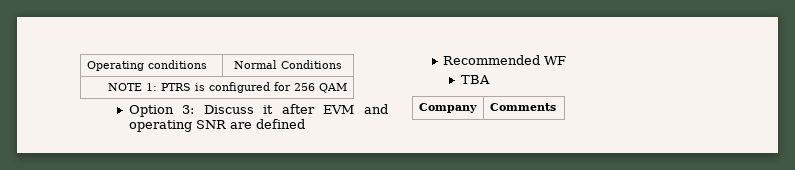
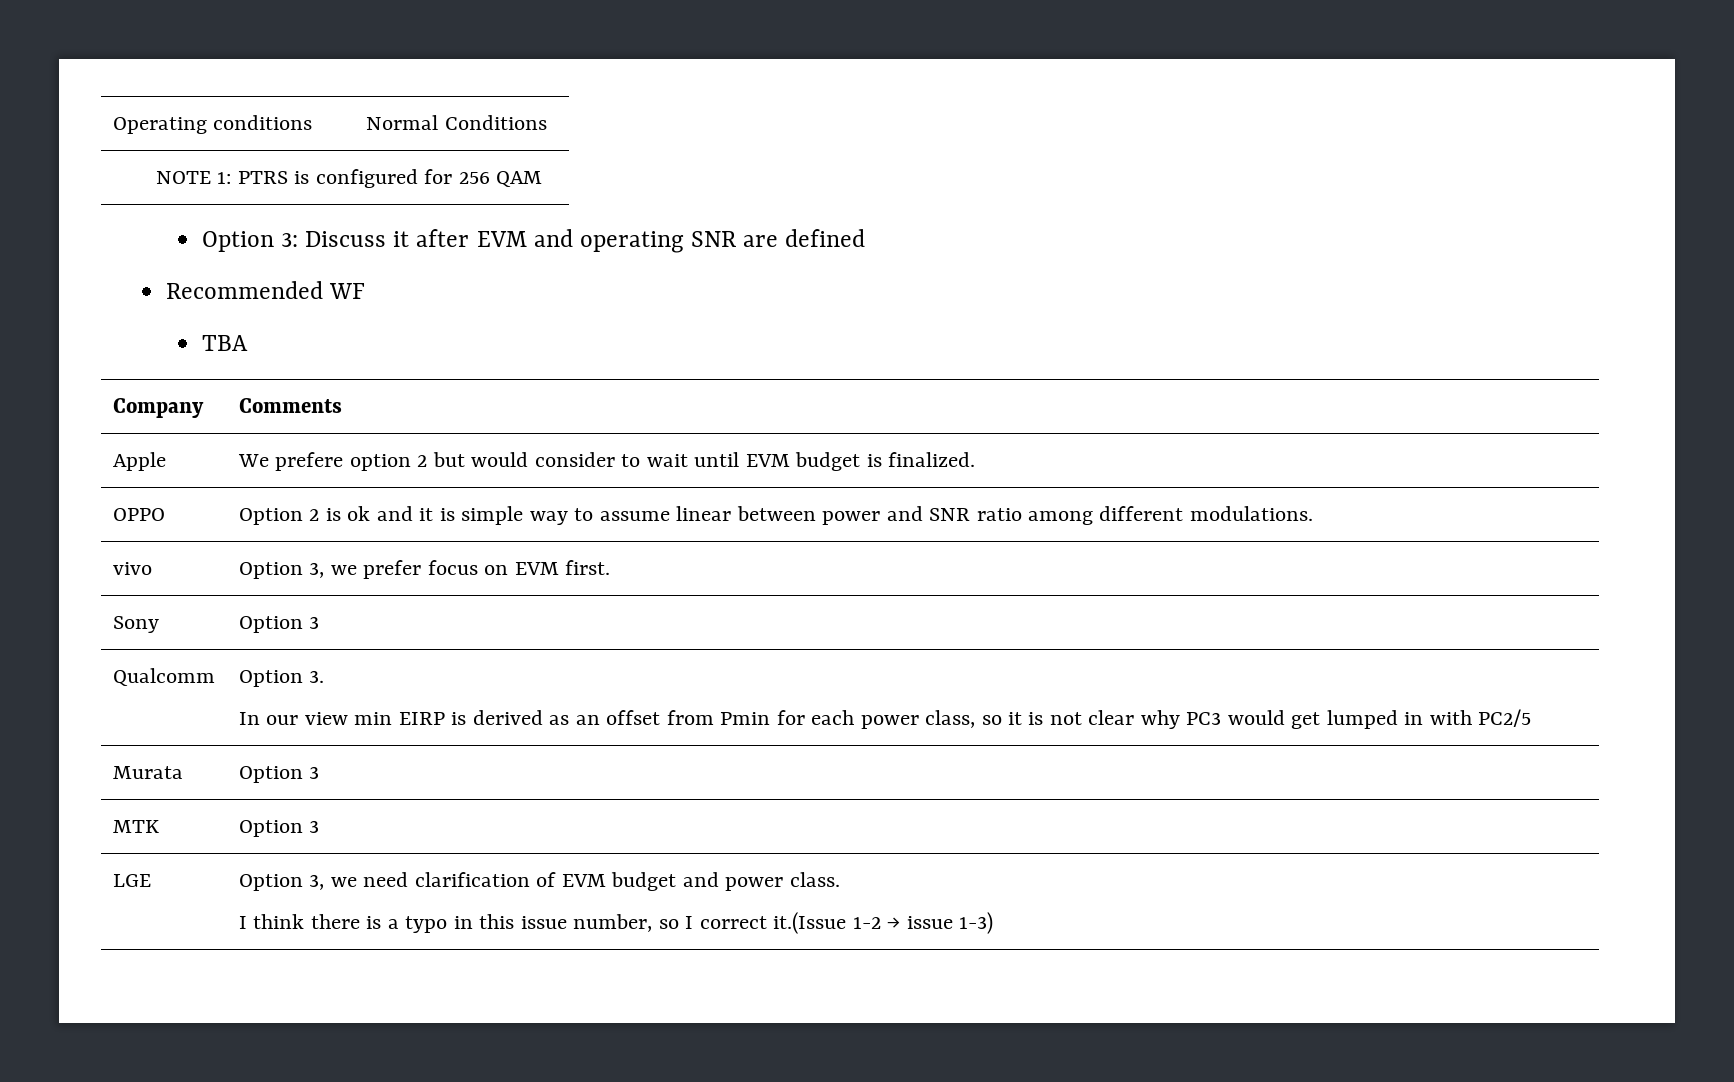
(556, 107) none -> [112,452,166,471] [237,452,976,471] [112,508,165,521] [238,506,1313,525] [112,562,152,575] [238,560,611,579] [112,616,159,633] [238,616,320,633] [112,668,215,686] [238,670,325,687] [238,709,1532,729] [112,766,183,779] [238,766,320,783] [112,820,159,833] [238,820,320,837] [112,874,151,887] [238,872,840,891] [238,912,994,934] // Apple | We prefere option 2 but would consider to wait until EVM budget is finalized. // OPPO | Option 2 is ok and it is simple way to assume linear between power and SNR ratio among different modulations. // vivo | Option 3, we prefer focus on EVM first. // Sony | Option 3 // Qualcomm | Option 3. // In our view min EIRP is derived as an offset from Pmin for each power class, so it is not clear why PC3 would get lumped in with PC2/5 // Murata | Option 3 // MTK | Option 3 // LGE | Option 3, we need clarification of EVM budget and power class. // I think there is a typo in this issue number, so I correct it.(Issue 1-2 → issue 1-3)

